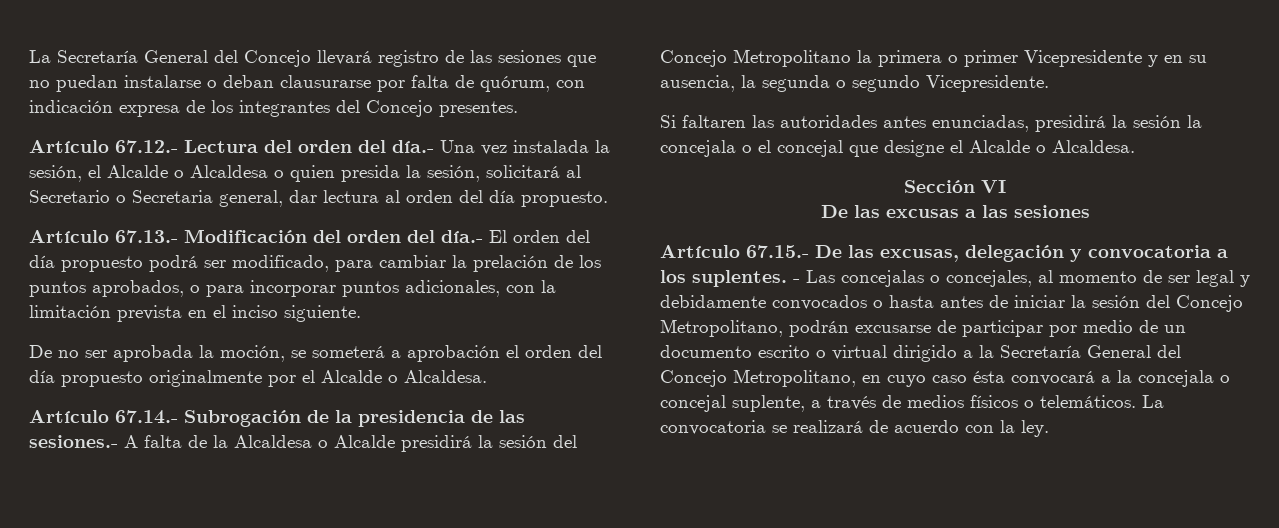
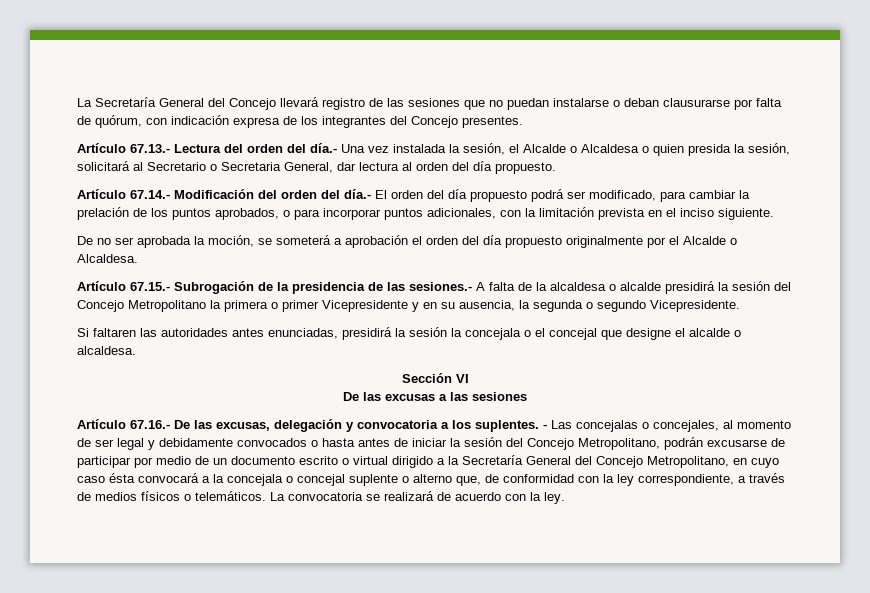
[115,140,178,153] 67.12.- -> [130,144,170,153] 67.13.-
[219,190,283,207] general, -> [284,162,333,173] General,
[115,230,178,243] 67.13.- -> [130,190,170,199] 67.14.-
[115,410,178,424] 67.14.- -> [130,282,170,291] 67.15.-
[234,435,395,448] Alcaldesa o Alcalde -> [550,282,661,291] alcaldesa o alcalde
[969,140,1135,153] Alcalde o Alcaldesa. -> [689,328,741,337] [77,346,136,355] alcalde o alcaldesa.
[746,245,809,258] 67.15.- -> [130,420,170,429] 67.16.-
[732,395,805,412] suplente, -> [349,474,734,486] suplente o alterno que, de conformidad con la ley correspondiente,

